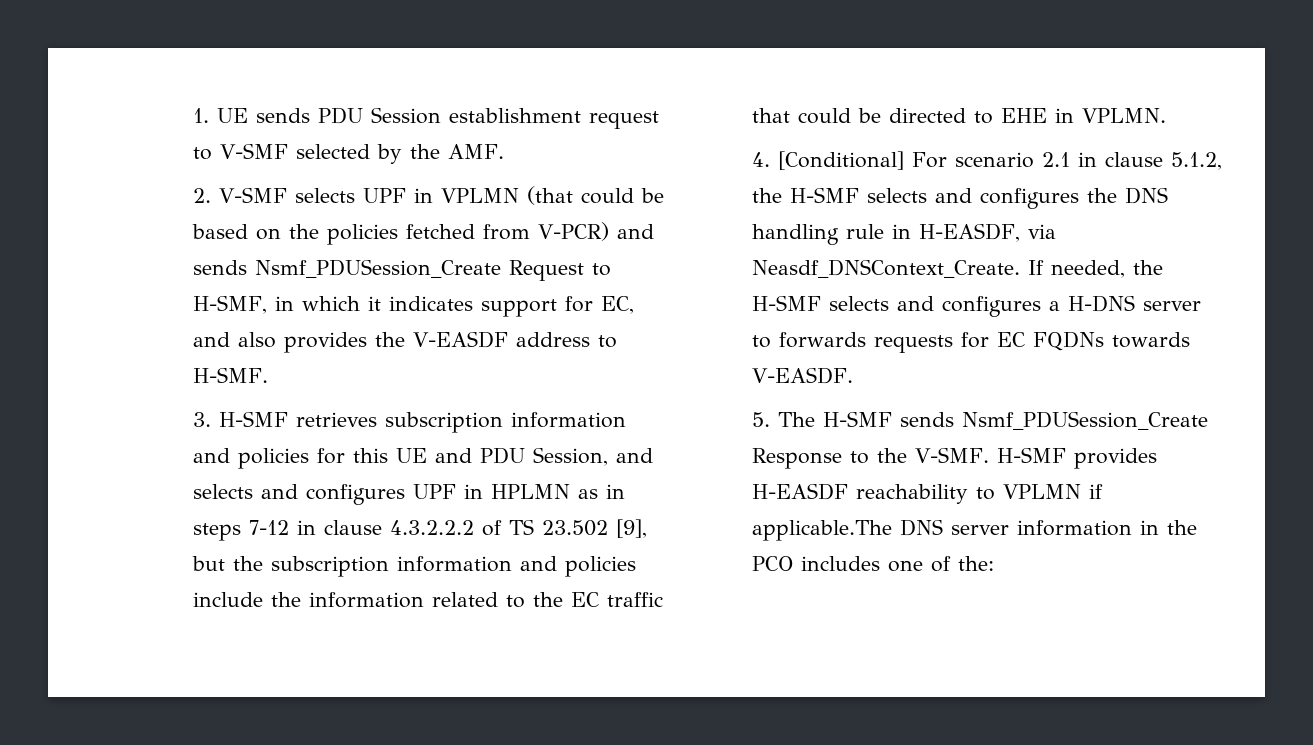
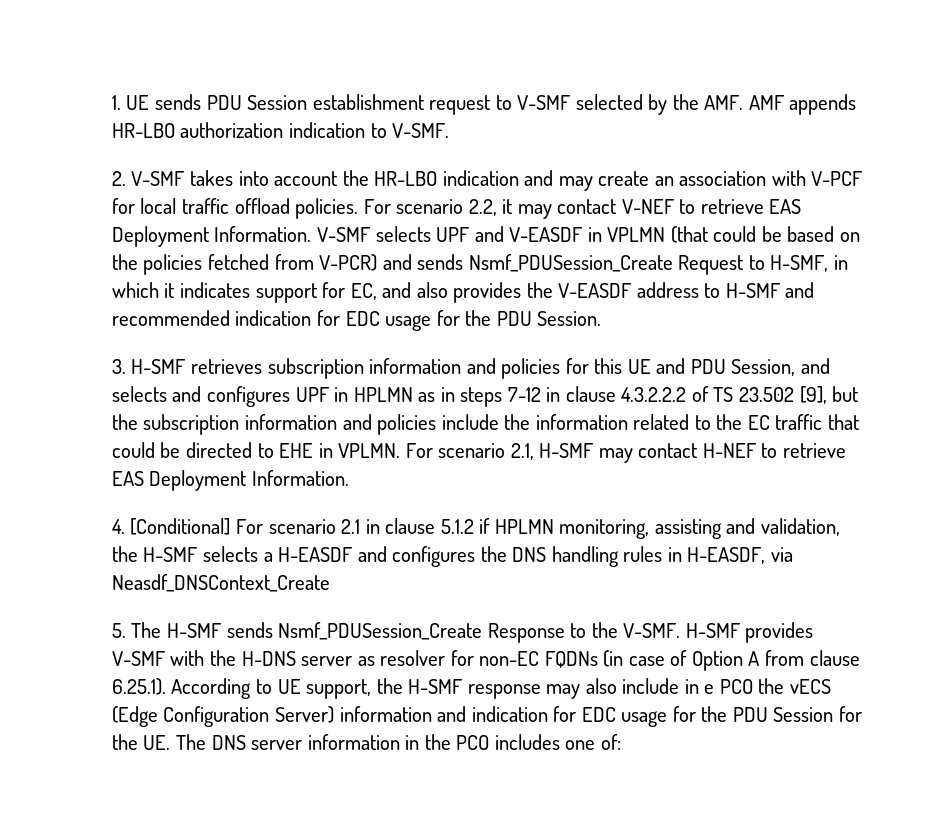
[193,187,407,203] // 2. V-SMF selects UPF -> [748,94,857,115] [111,122,450,138] [111,170,864,191] [111,198,802,219] [111,226,584,247] AMF appends HR-LBO authorization indication to V-SMF. // 2. V-SMF takes into account the HR-LBO indication and may create an association with V-PCF for local traffic offload policies. For scenario 2.2, it may contact V-NEF to retrieve EAS Deployment Information. V-SMF selects UPF and V-EASDF
[193,367,269,383] H-SMF. -> [725,282,815,298] [111,310,602,331] H-SMF and recommended indication for EDC usage for the PDU Session.
(1167, 115) none -> [405,443,846,463] [111,470,350,491] For scenario 2.1, H-SMF may contact H-NEF to retrieve EAS Deployment Information.
[1171,152,1223,170] [752,187,928,203] 5.1.2, the H-SMF selects -> [440,518,840,539] [111,546,354,562] 5.1.2 if HPLMN monitoring, assisting and validation, the H-SMF selects a H-EASDF
[846,224,885,239] rule -> [623,546,663,562] rules
[752,259,1164,278] [752,295,1202,317] [752,331,1191,353] [752,367,854,384] Neasdf_DNSContext_Create. If needed, the H-SMF selects and configures a H-DNS server to forwards requests for EC FQDNs towards V-EASDF. -> [111,574,330,592] Neasdf_DNSContext_Create
[752,483,1104,504] [752,520,893,541] H-EASDF reachability to VPLMN if applicable.The -> [111,650,860,671] [111,678,831,699] [111,706,862,727] [111,734,207,750] V-SMF with the H-DNS server as resolver for non-EC FQDNs (in case of Option A from clause 6.25.1). According to UE support, the H-SMF response may also include in e PCO the vECS (Edge Configuration Server) information and indication for EDC usage for the PDU Session for the UE. The
[931,556,995,572] of the: -> [600,734,621,750] of:

